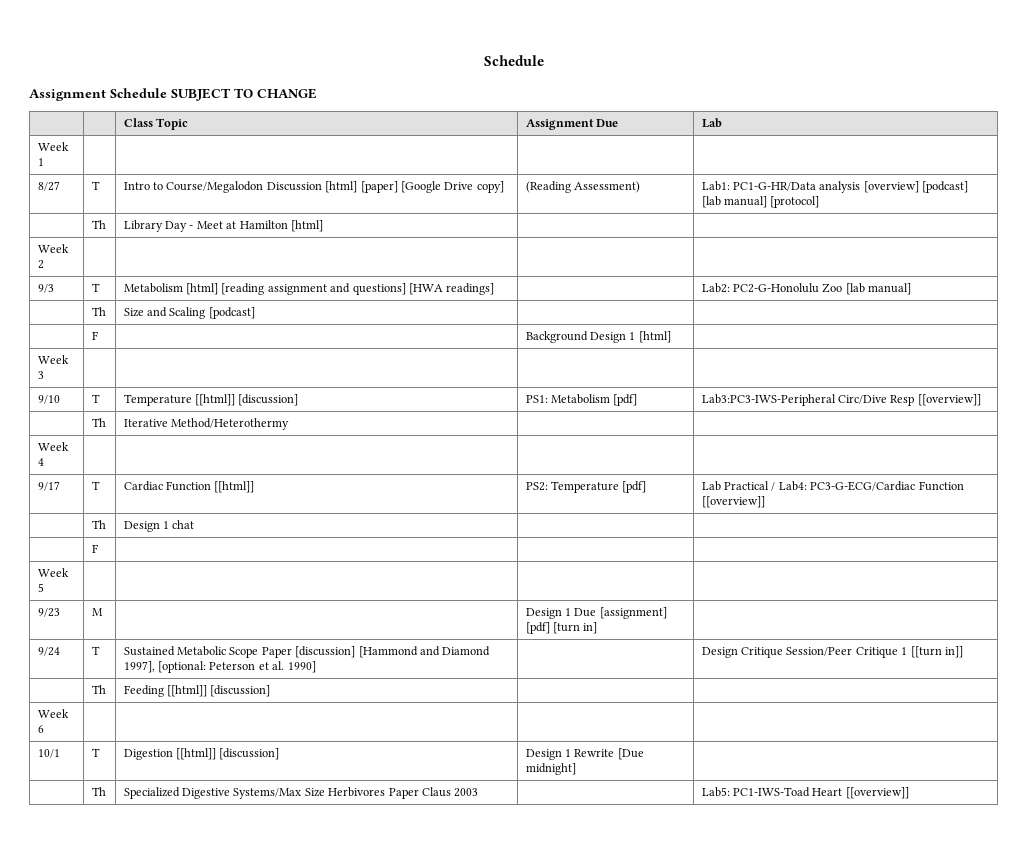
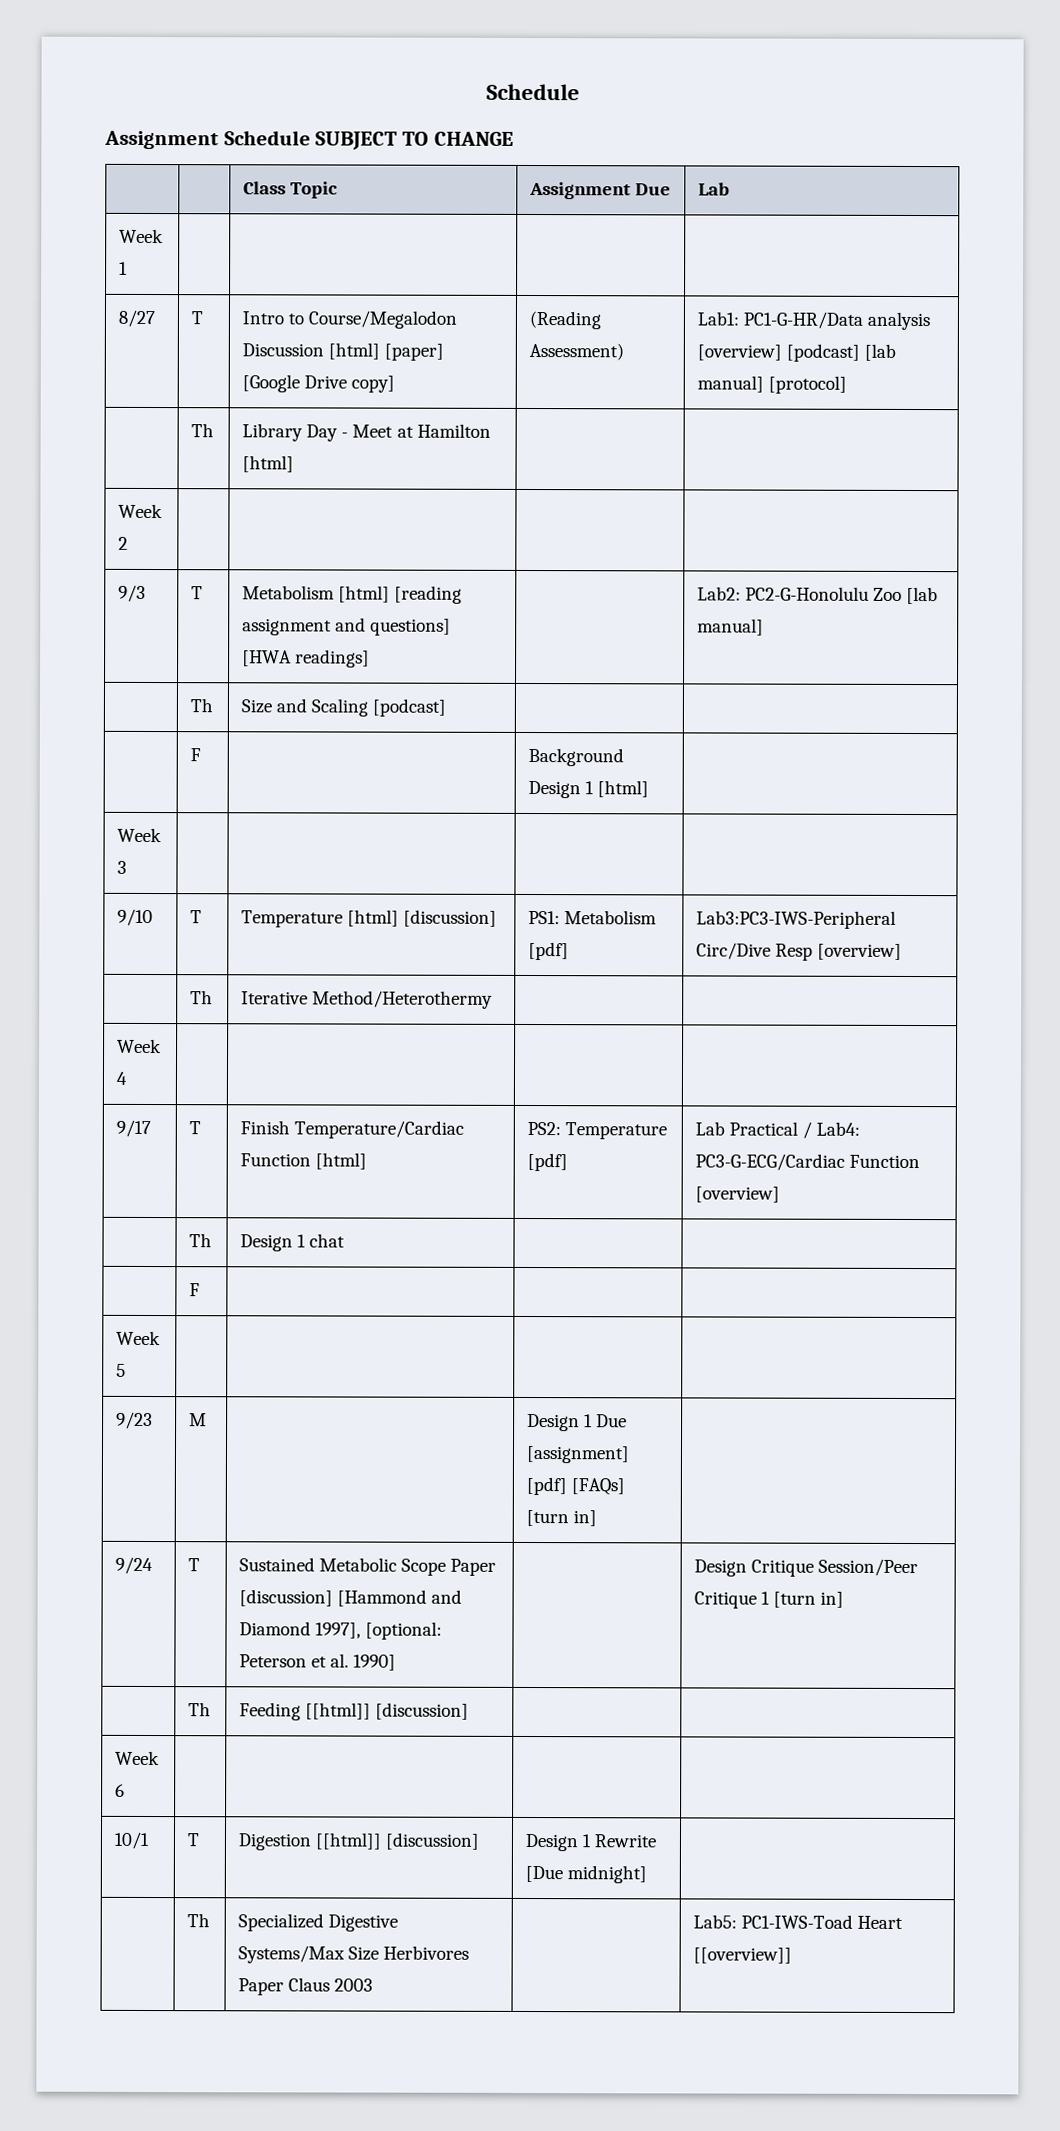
[195,394,236,406] [[html]] -> [347,909,400,927] [html]
[917,394,981,406] [[overview]] -> [817,943,903,960] [overview]
[123,481,255,493] Cardiac Function [[html]] -> [240,1120,465,1139] [240,1152,368,1170] Finish Temperature/Cardiac Function [html]
[701,496,765,508] [[overview]] -> [695,1186,781,1203] [overview]
(550, 628) none -> [571,1478,626,1496] [FAQs]
[910,646,963,658] [[turn in]] -> [773,1591,845,1608] [turn in]

